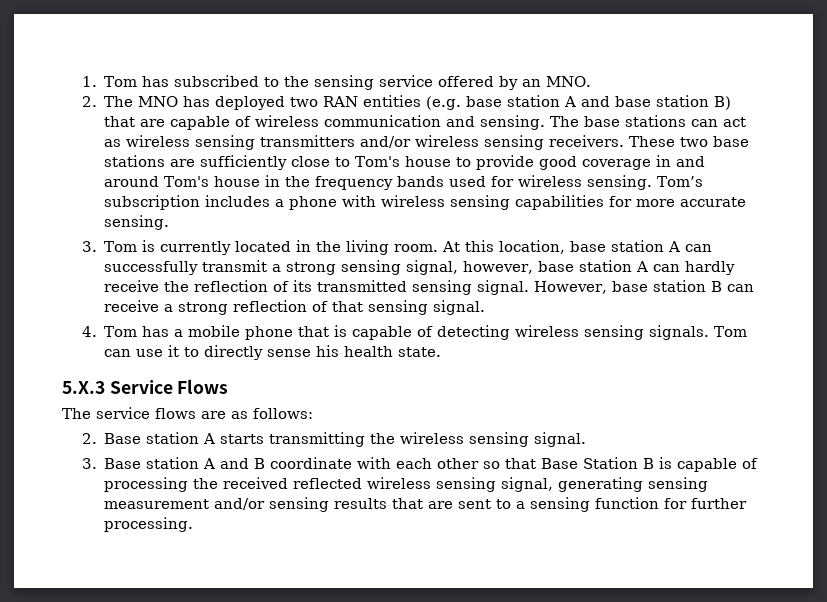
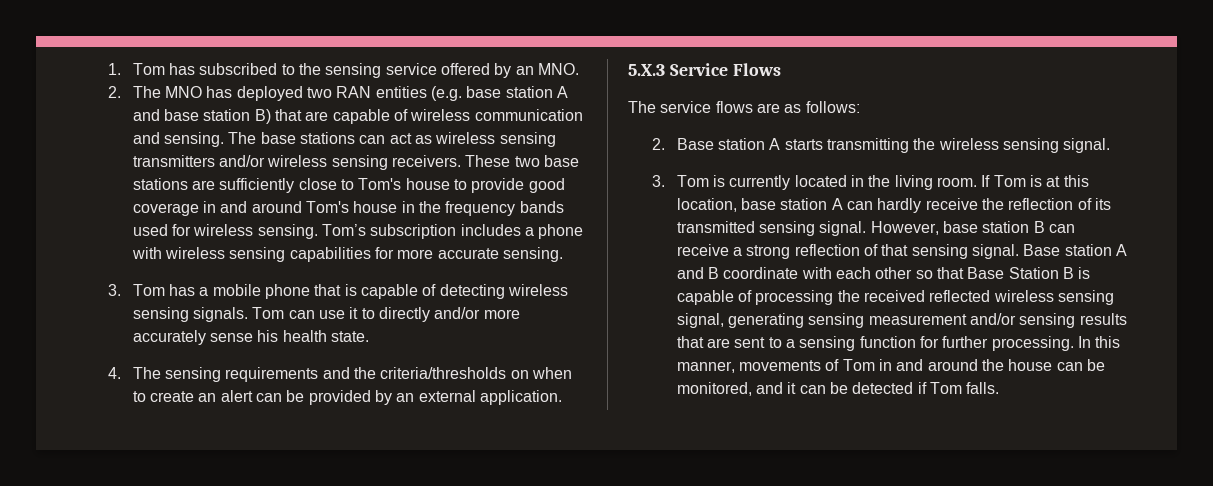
(170, 222) none -> [108,284,568,299] [132,307,520,322] [132,330,370,345] [108,367,572,382] [132,390,562,405] [628,63,781,76] [628,101,860,113] [652,138,1111,153] // 3. Tom has a mobile phone that is capable of detecting wireless sensing signals. Tom can use it to directly and/or more accurately sense his health state. // 4. The sensing requirements and the criteria/thresholds on when to create an alert can be provided by an external application. // 5.X.3 Service Flows // The service flows are as follows: // 2. Base station A starts transmitting the wireless sensing signal.
[442,241,461,252] At -> [981,175,1061,187] If Tom is at
[104,260,681,275] successfully transmit a strong sensing signal, however, base station A can -> (874, 205) none
[81,325,748,340] [104,345,442,360] [62,379,229,394] [62,407,313,419] [81,432,587,447] [81,458,97,469] // 4. Tom has a mobile phone that is capable of detecting wireless sensing signals. Tom can use it to directly sense his health state. // 5.X.3 Service Flows // The service flows are as follows: // 2. Base station A starts transmitting the wireless sensing signal. // 3. -> (1019, 251) none
(194, 524) none -> [1077,336,1121,348] [676,359,1105,373] [676,382,1000,396] In this manner, movements of Tom in and around the house can be monitored, and it can be detected if Tom falls.

